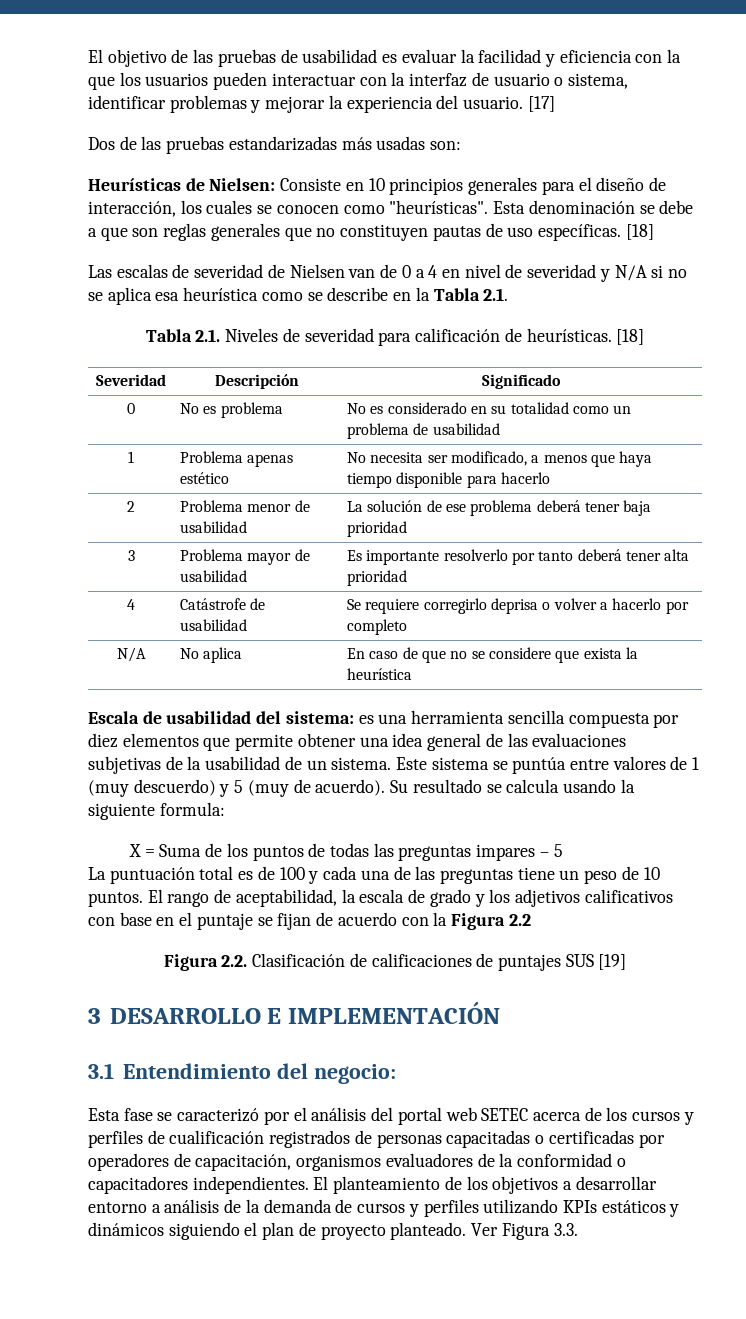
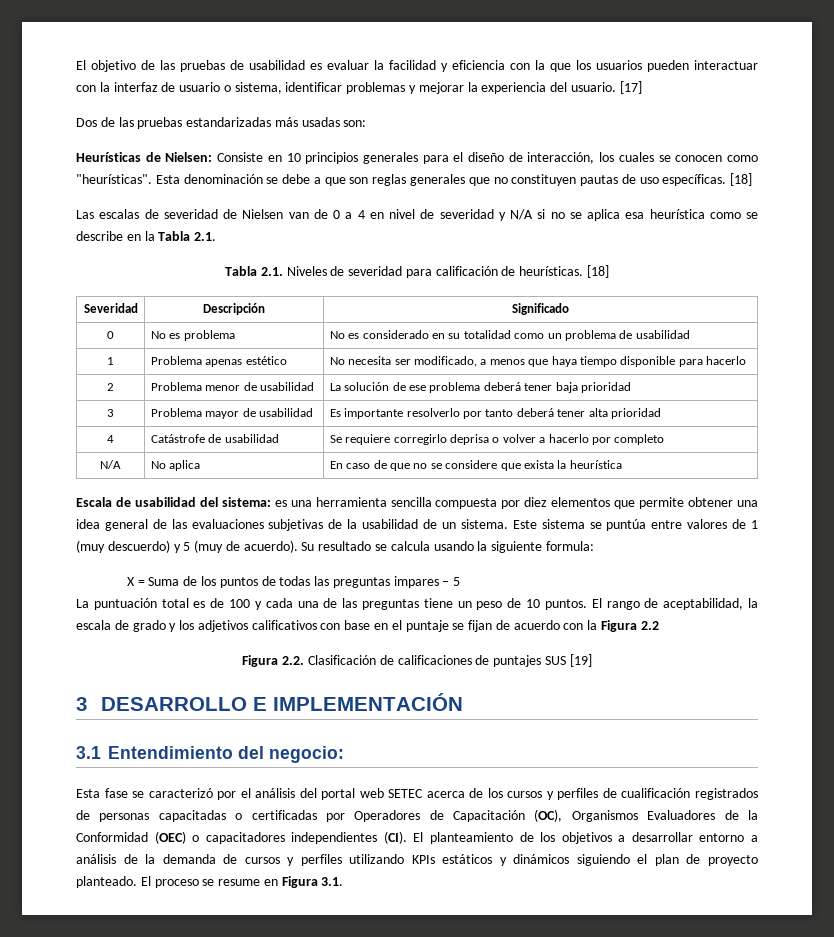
[88,1153,626,1171] [88,1176,309,1194] operadores de capacitación, organismos evaluadores de la conformidad o capacitadores independientes. -> [354,809,758,822] [76,831,407,844] Operadores de Capacitación (OC), Organismos Evaluadores de la Conformidad (OEC) o capacitadores independientes (CI).
[471,1223,578,1240] Ver Figura 3.3. -> [140,876,344,888] El proceso se resume en Figura 3.1.

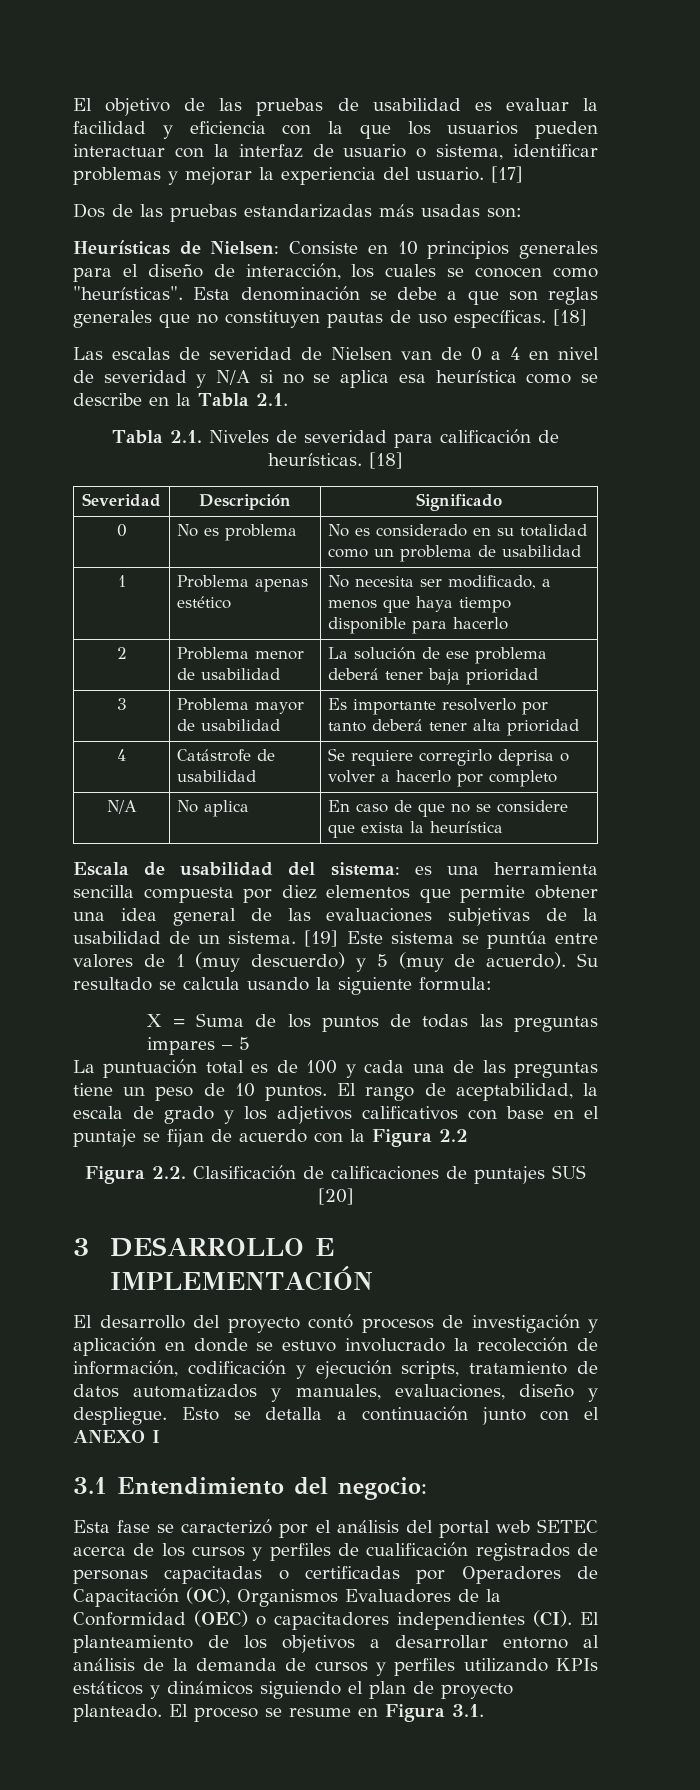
(508, 524) none -> [304,930,339,947] [19]
[569,654,592,667] [19] -> [317,1188,354,1205] [20]
(464, 702) none -> [73,1314,598,1333] [73,1337,598,1356] [73,1360,598,1379] [73,1384,598,1402] [73,1406,599,1425] [73,1430,160,1443] // El desarrollo del proyecto contó procesos de investigación y aplicación en donde se estuvo involucrado la recolección de información, codificación y ejecución scripts, tratamiento de datos automatizados y manuales, evaluaciones, diseño y despliegue. Esto se detalla a continuación junto con el ANEXO I
[750,835,758,842] a -> [583,1635,599,1648] al

